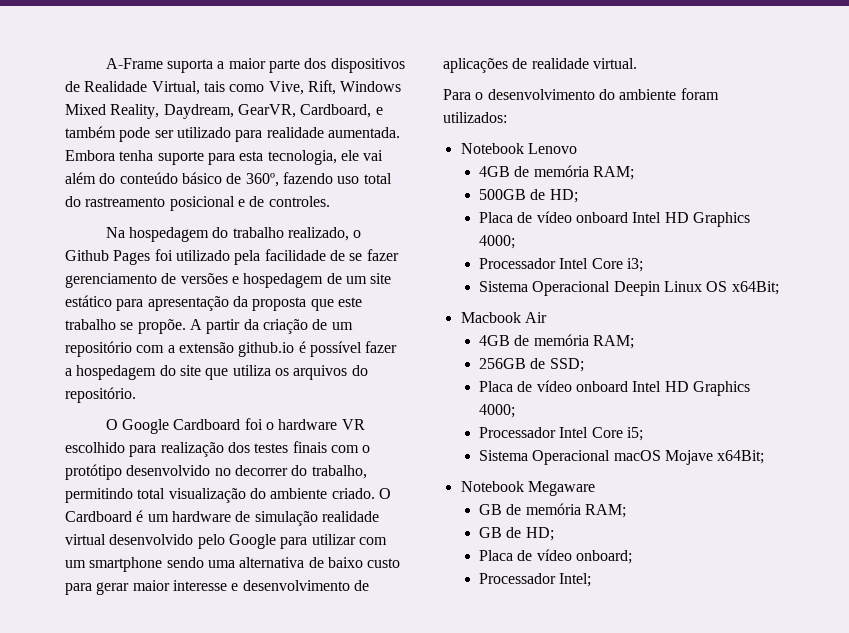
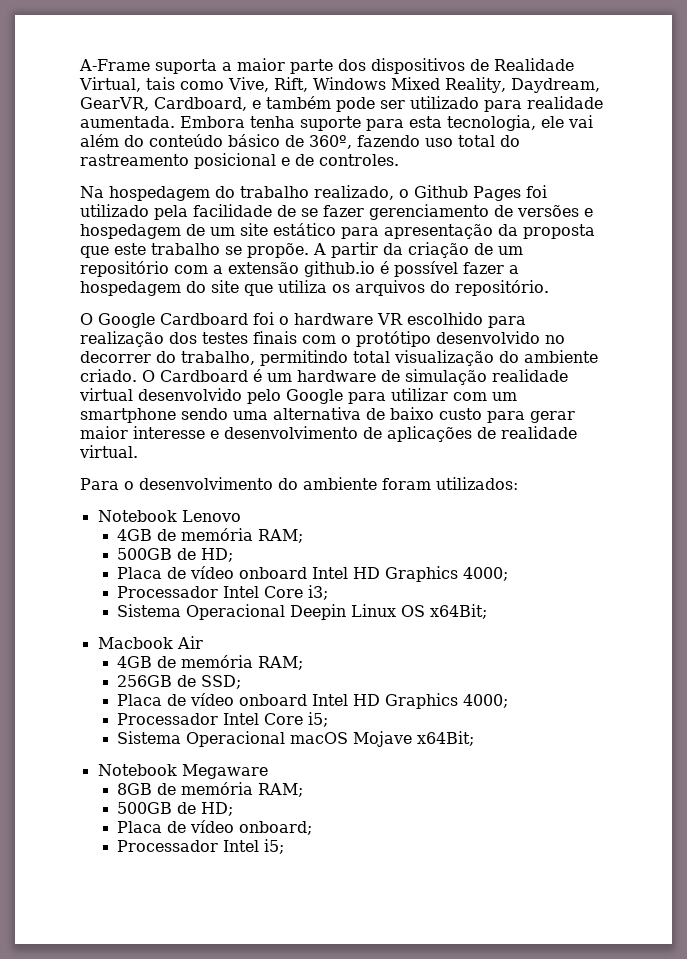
[479,503,627,518] [479,527,503,538] GB de memória RAM; // GB -> [117,782,304,797] [117,802,173,814] 8GB de memória RAM; // 500GB
[559,573,592,587] Intel; -> [223,839,285,854] Intel i5;

